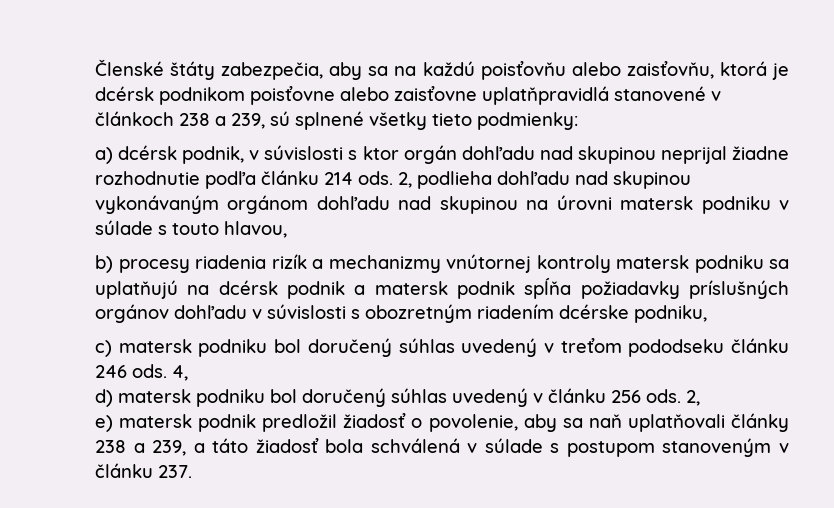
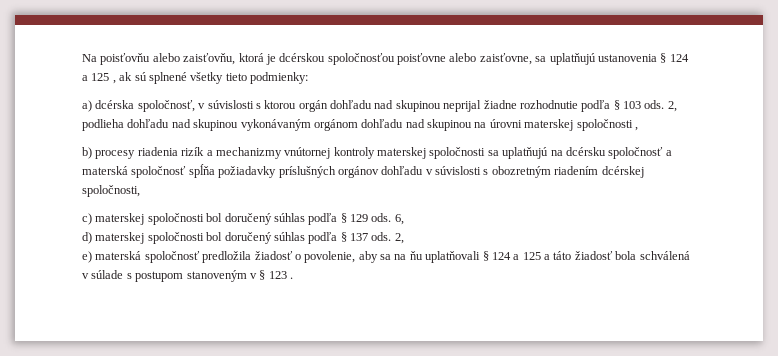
[95,59,475,80] Členské štáty zabezpečia, aby sa na každú -> [82,54,97,62] Na
[95,86,721,105] [95,111,265,129] dcérsk podnikom poisťovne alebo zaisťovne uplatňpravidlá stanovené v článkoch 238 a 239, -> [279,53,689,65] [82,72,133,84] dcérskou spoločnosťou poisťovne alebo zaisťovne, sa uplatňujú ustanovenia § 124 a 125 , ak
[118,145,399,164] dcérsk podnik, v súvislosti s ktor -> [95,100,297,112] dcérska spoločnosť, v súvislosti s ktorou
[261,170,353,185] článku 214 -> [613,100,641,110] § 103
[620,196,790,214] [95,220,287,238] matersk podniku v súlade s touto hlavou, -> [524,119,638,131] materskej spoločnosti ,
[616,255,764,273] matersk podniku -> [377,147,486,159] materskej spoločnosti
[218,280,515,299] dcérsk podnik a matersk podnik -> [565,147,672,159] [82,166,187,178] dcérsku spoločnosť a materská spoločnosť
[559,304,707,323] dcérske podniku, -> [601,166,644,178] [82,185,140,197] dcérskej spoločnosti,
[118,338,789,357] [95,364,188,381] matersk podniku bol doručený súhlas uvedený v treťom pododseku článku 246 ods. 4, -> [95,213,404,225] materskej spoločnosti bol doručený súhlas podľa § 129 ods. 6,
[118,388,641,407] matersk podniku bol doručený súhlas uvedený v článku 256 -> [95,232,368,244] materskej spoločnosti bol doručený súhlas podľa § 137
[119,414,338,432] matersk podnik predložil -> [95,251,252,263] materská spoločnosť predložila
[588,413,789,432] [95,440,187,456] naň uplatňovali články 238 a 239, -> [394,251,541,263] na ňu uplatňovali § 124 a 125
[95,463,192,478] článku 237. -> [259,270,293,280] § 123 .

